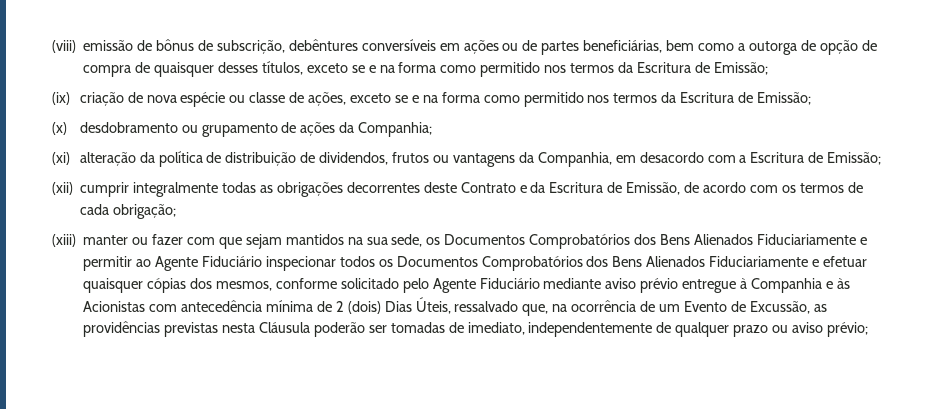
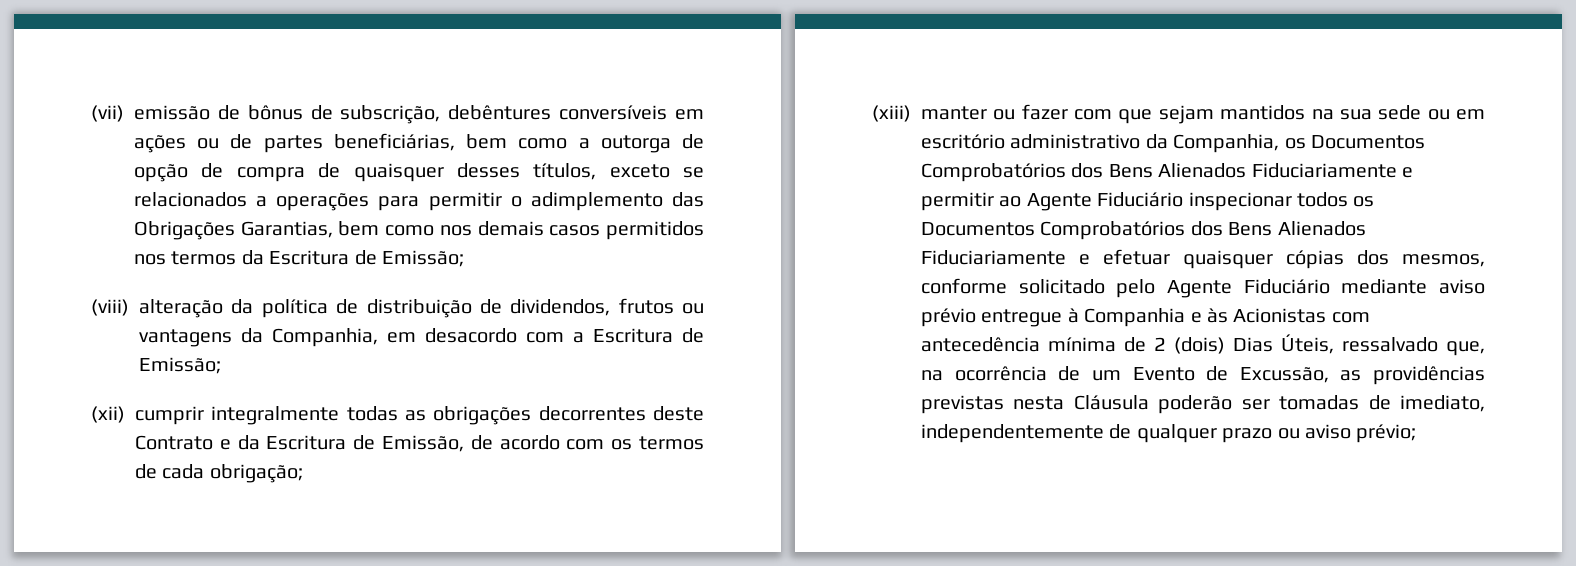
[52,40,76,53] (viii) -> [91,105,124,122] (vii)
[368,62,768,77] [52,92,811,107] [52,122,433,137] [52,152,70,165] e na forma como permitido nos termos da Escritura de Emissão; // (ix) criação de nova espécie ou classe de ações, exceto se e na forma como permitido nos termos da Escritura de Emissão; // (x) desdobramento ou grupamento de ações da Companhia; // (xi) -> [134,192,704,211] [134,221,704,240] [134,250,464,267] [91,299,129,316] relacionados a operações para permitir o adimplemento das Obrigações Garantias, bem como nos demais casos permitidos nos termos da Escritura de Emissão; // (viii)
[391,234,423,247] sede, -> [1378,105,1485,120] [921,134,1280,153] sede ou em escritório administrativo da Companhia,

